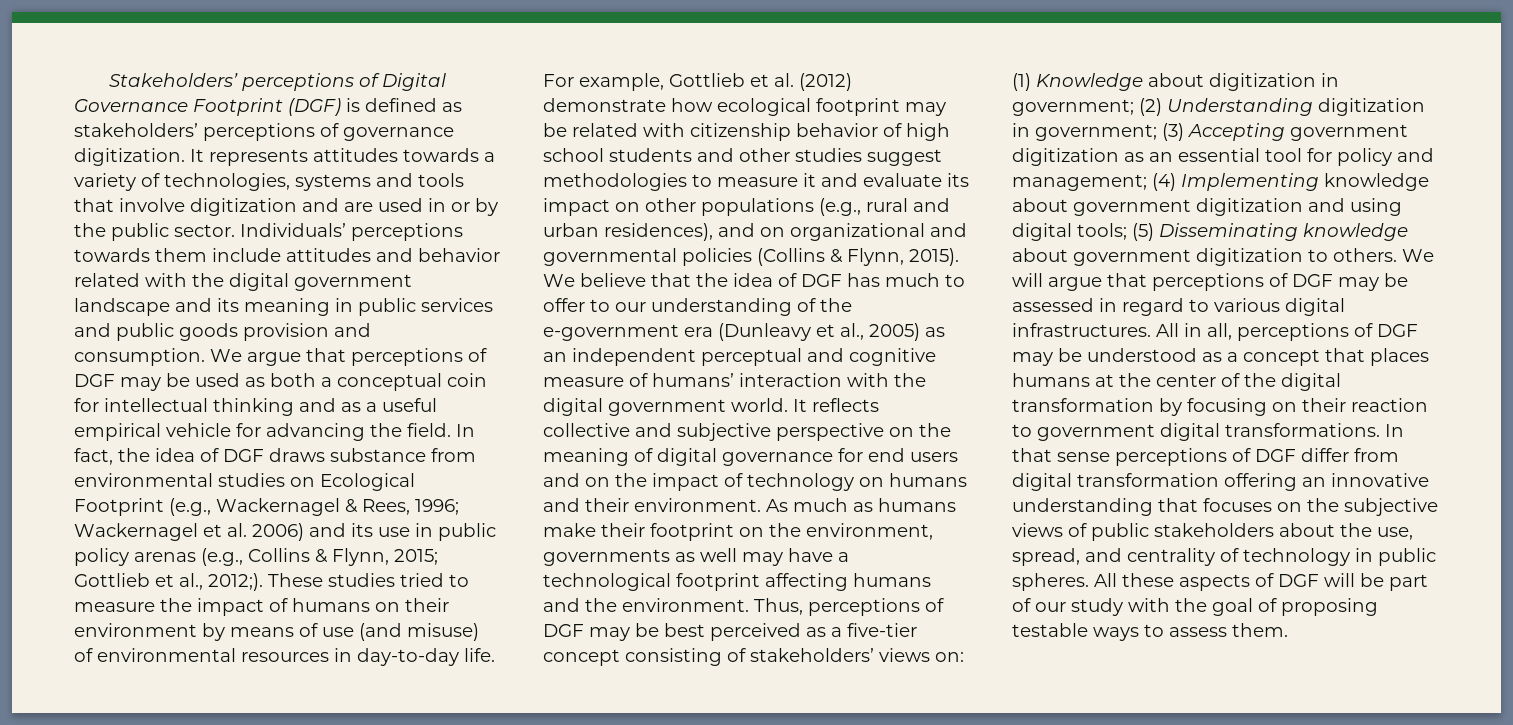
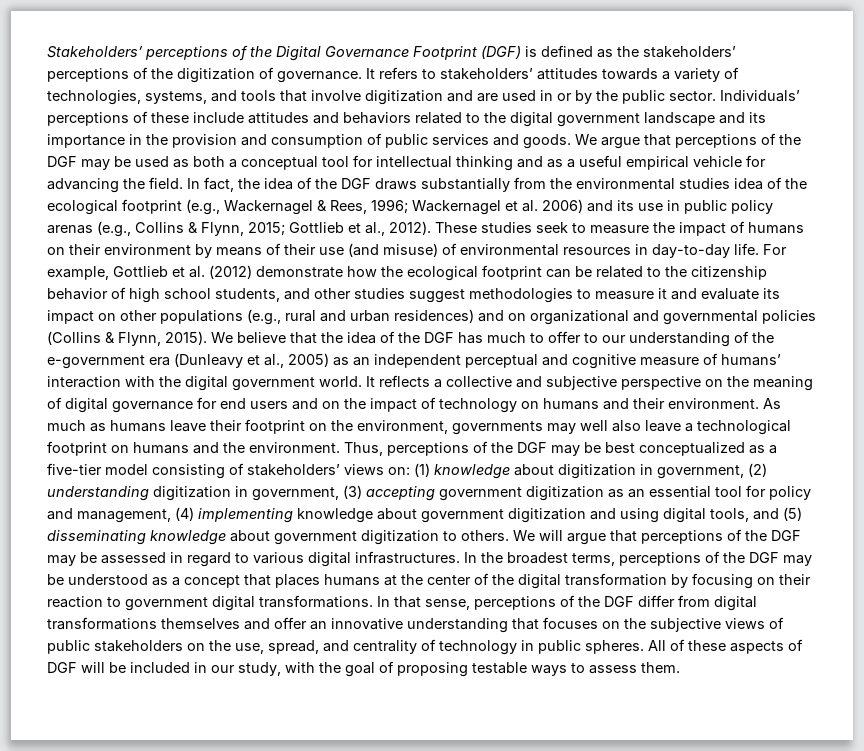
(381, 80) none -> [250,46,272,57] the
(462, 107) none -> [617,46,639,57] the
[343,127,454,141] [74,148,308,166] governance digitization. It represents -> [151,67,533,83] the digitization of governance. It refers to stakeholders’
[295,174,371,191] systems -> [145,91,207,104] systems,
[74,248,207,262] towards them -> [133,111,189,123] of these
[418,248,500,262] [74,273,187,287] behavior related with -> [343,112,480,124] behaviors related to
[244,298,493,316] [74,323,371,341] [74,348,205,366] meaning in public services and public goods provision and consumption. -> [47,133,571,149] importance in the provision and consumption of public services and goods.
(487, 355) none -> [779,134,801,145] the
[447,373,487,387] coin -> [322,156,349,167] tool
(219, 455) none -> [315,178,337,189] the
[330,448,476,462] [74,473,415,491] [74,498,164,516] substance from environmental studies on Ecological Footprint -> [421,177,807,192] [47,199,182,215] substantially from the environmental studies idea of the ecological footprint
[208,573,263,591] 2012;). -> [389,221,431,235] 2012).
[400,573,444,587] tried -> [536,222,568,233] seek
(318, 630) none -> [284,244,316,255] their
[717,98,946,116] ecological footprint may -> [381,265,571,281] the ecological footprint can
[643,123,685,137] with -> [647,266,687,277] to the
[609,148,692,162] students -> [215,288,280,302] students,
[604,223,713,241] residences), -> [394,309,474,323] residences)
(797, 280) none -> [398,332,420,343] the
(879, 405) none -> [434,379,442,388] a
[543,523,596,537] make -> [170,420,206,432] leave
[675,548,833,566] as well may have -> [547,420,681,434] may well also leave
[765,573,848,591] affecting -> [111,445,129,453] on
(944, 605) none -> [491,442,513,453] the
[710,623,801,641] perceived -> [639,442,745,456] conceptualized
[543,649,620,666] concept -> [105,464,148,475] model
[1036,73,1143,91] Knowledge -> [434,464,510,479] knowledge
[1012,98,1425,116] [1012,123,1285,141] government; (2) Understanding digitization in government; (3) Accepting -> [657,463,767,479] [47,485,435,501] government, (2) understanding digitization in government, (3) accepting
[1012,173,1319,191] management; (4) Implementing -> [77,507,293,523] management, (4) implementing
[1077,223,1298,241] tools; (5) Disseminating -> [710,507,802,522] [47,530,146,545] tools, and (5) disseminating
(1288, 280) none -> [745,530,767,541] the
[1156,323,1373,341] All in all, perceptions of -> [464,551,745,566] In the broadest terms, perceptions of the
[1057,448,1251,466] sense perceptions of -> [425,595,600,610] sense, perceptions of the
[1077,473,1297,491] transformation offering -> [47,617,307,630] transformations themselves and offer
[1279,523,1335,537] about -> [187,643,205,651] on
(1117, 580) none -> [670,639,685,651] of
[1389,574,1428,591] [1012,598,1123,616] part of our study -> [130,662,281,676] included in our study,

